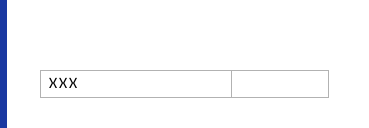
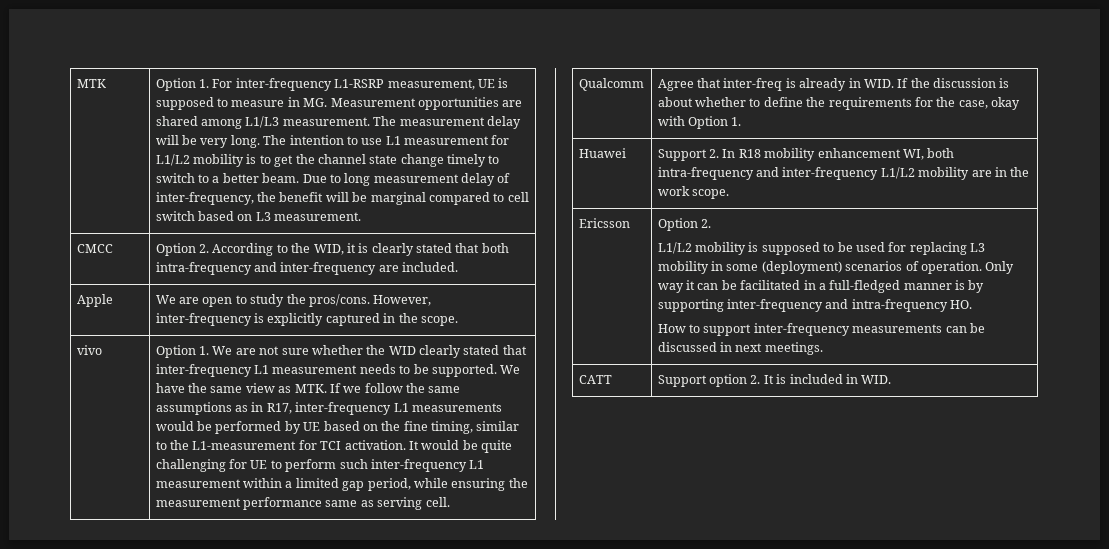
[48,77,79,88] XXX | -> [76,79,106,88] [155,78,509,91] [155,97,523,110] [155,116,521,129] [155,135,510,148] [155,154,500,167] [155,173,511,186] [155,192,529,205] [155,211,362,221] [76,244,113,253] [155,243,509,256] [155,262,459,275] [76,294,113,307] [155,294,432,307] [155,313,458,326] [76,345,102,355] [155,345,527,358] [155,364,521,377] [155,383,461,393] [155,402,502,415] [155,421,520,434] [155,440,513,453] [155,459,485,472] [155,478,528,491] [155,497,450,510] [578,78,644,91] [657,78,1010,91] [657,97,1021,110] [657,116,742,129] [578,148,626,158] [657,148,955,161] [657,167,1030,180] [657,186,730,199] [578,218,630,228] [657,218,712,231] [657,242,986,255] [657,261,1015,274] [657,280,985,293] [657,299,973,312] [657,323,985,336] [657,342,823,355] [578,375,612,384] [657,374,892,387] MTK | Option 1. For inter-frequency L1-RSRP measurement, UE is supposed to measure in MG. Measurement opportunities are shared among L1/L3 measurement. The measurement delay will be very long. The intention to use L1 measurement for L1/L2 mobility is to get the channel state change timely to switch to a better beam. Due to long measurement delay of inter-frequency, the benefit will be marginal compared to cell switch based on L3 measurement. // CMCC | Option 2. According to the WID, it is clearly stated that both intra-frequency and inter-frequency are included. // Apple | We are open to study the pros/cons. However, inter-frequency is explicitly captured in the scope. // vivo | Option 1. We are not sure whether the WID clearly stated that inter-frequency L1 measurement needs to be supported. We have the same view as MTK. If we follow the same assumptions as in R17, inter-frequency L1 measurements would be performed by UE based on the fine timing, similar to the L1-measurement for TCI activation. It would be quite challenging for UE to perform such inter-frequency L1 measurement within a limited gap period, while ensuring the measurement performance same as serving cell. // Qualcomm | Agree that inter-freq is already in WID. If the discussion is about whether to define the requirements for the case, okay with Option 1. // Huawei | Support 2. In R18 mobility enhancement WI, both intra-frequency and inter-frequency L1/L2 mobility are in the work scope. // Ericsson | Option 2. // L1/L2 mobility is supposed to be used for replacing L3 mobility in some (deployment) scenarios of operation. Only way it can be facilitated in a full-fledged manner is by supporting inter-frequency and intra-frequency HO. // How to support inter-frequency measurements can be discussed in next meetings. // CATT | Support option 2. It is included in WID.

